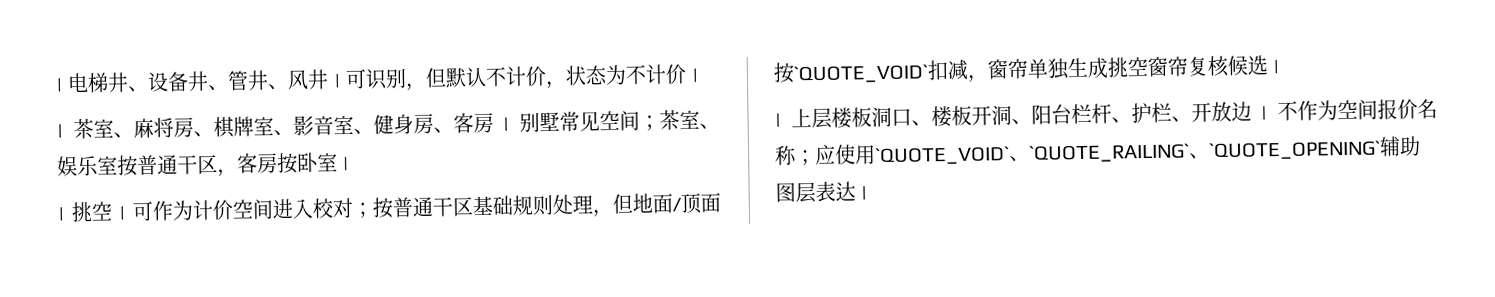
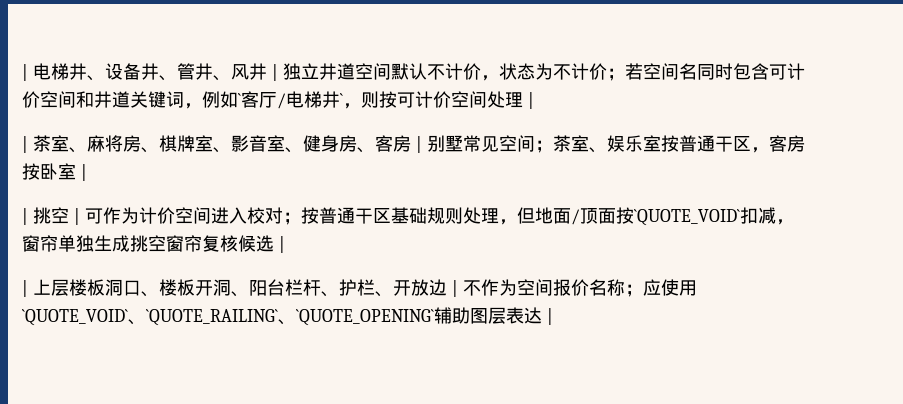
[345,67,448,92] 可识别，但 -> [282,63,391,80] 独立井道空间
(688, 74) none -> [606,63,805,81] [22,91,523,109] ；若空间名同时包含可计价空间和井道关键词，例如`客厅/电梯井`，则按可计价空间处理

